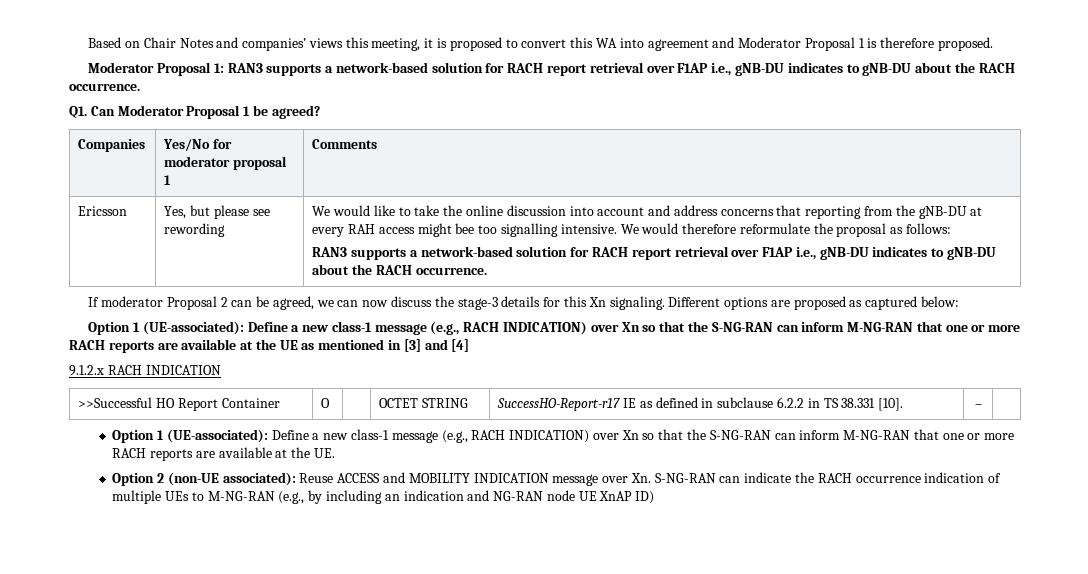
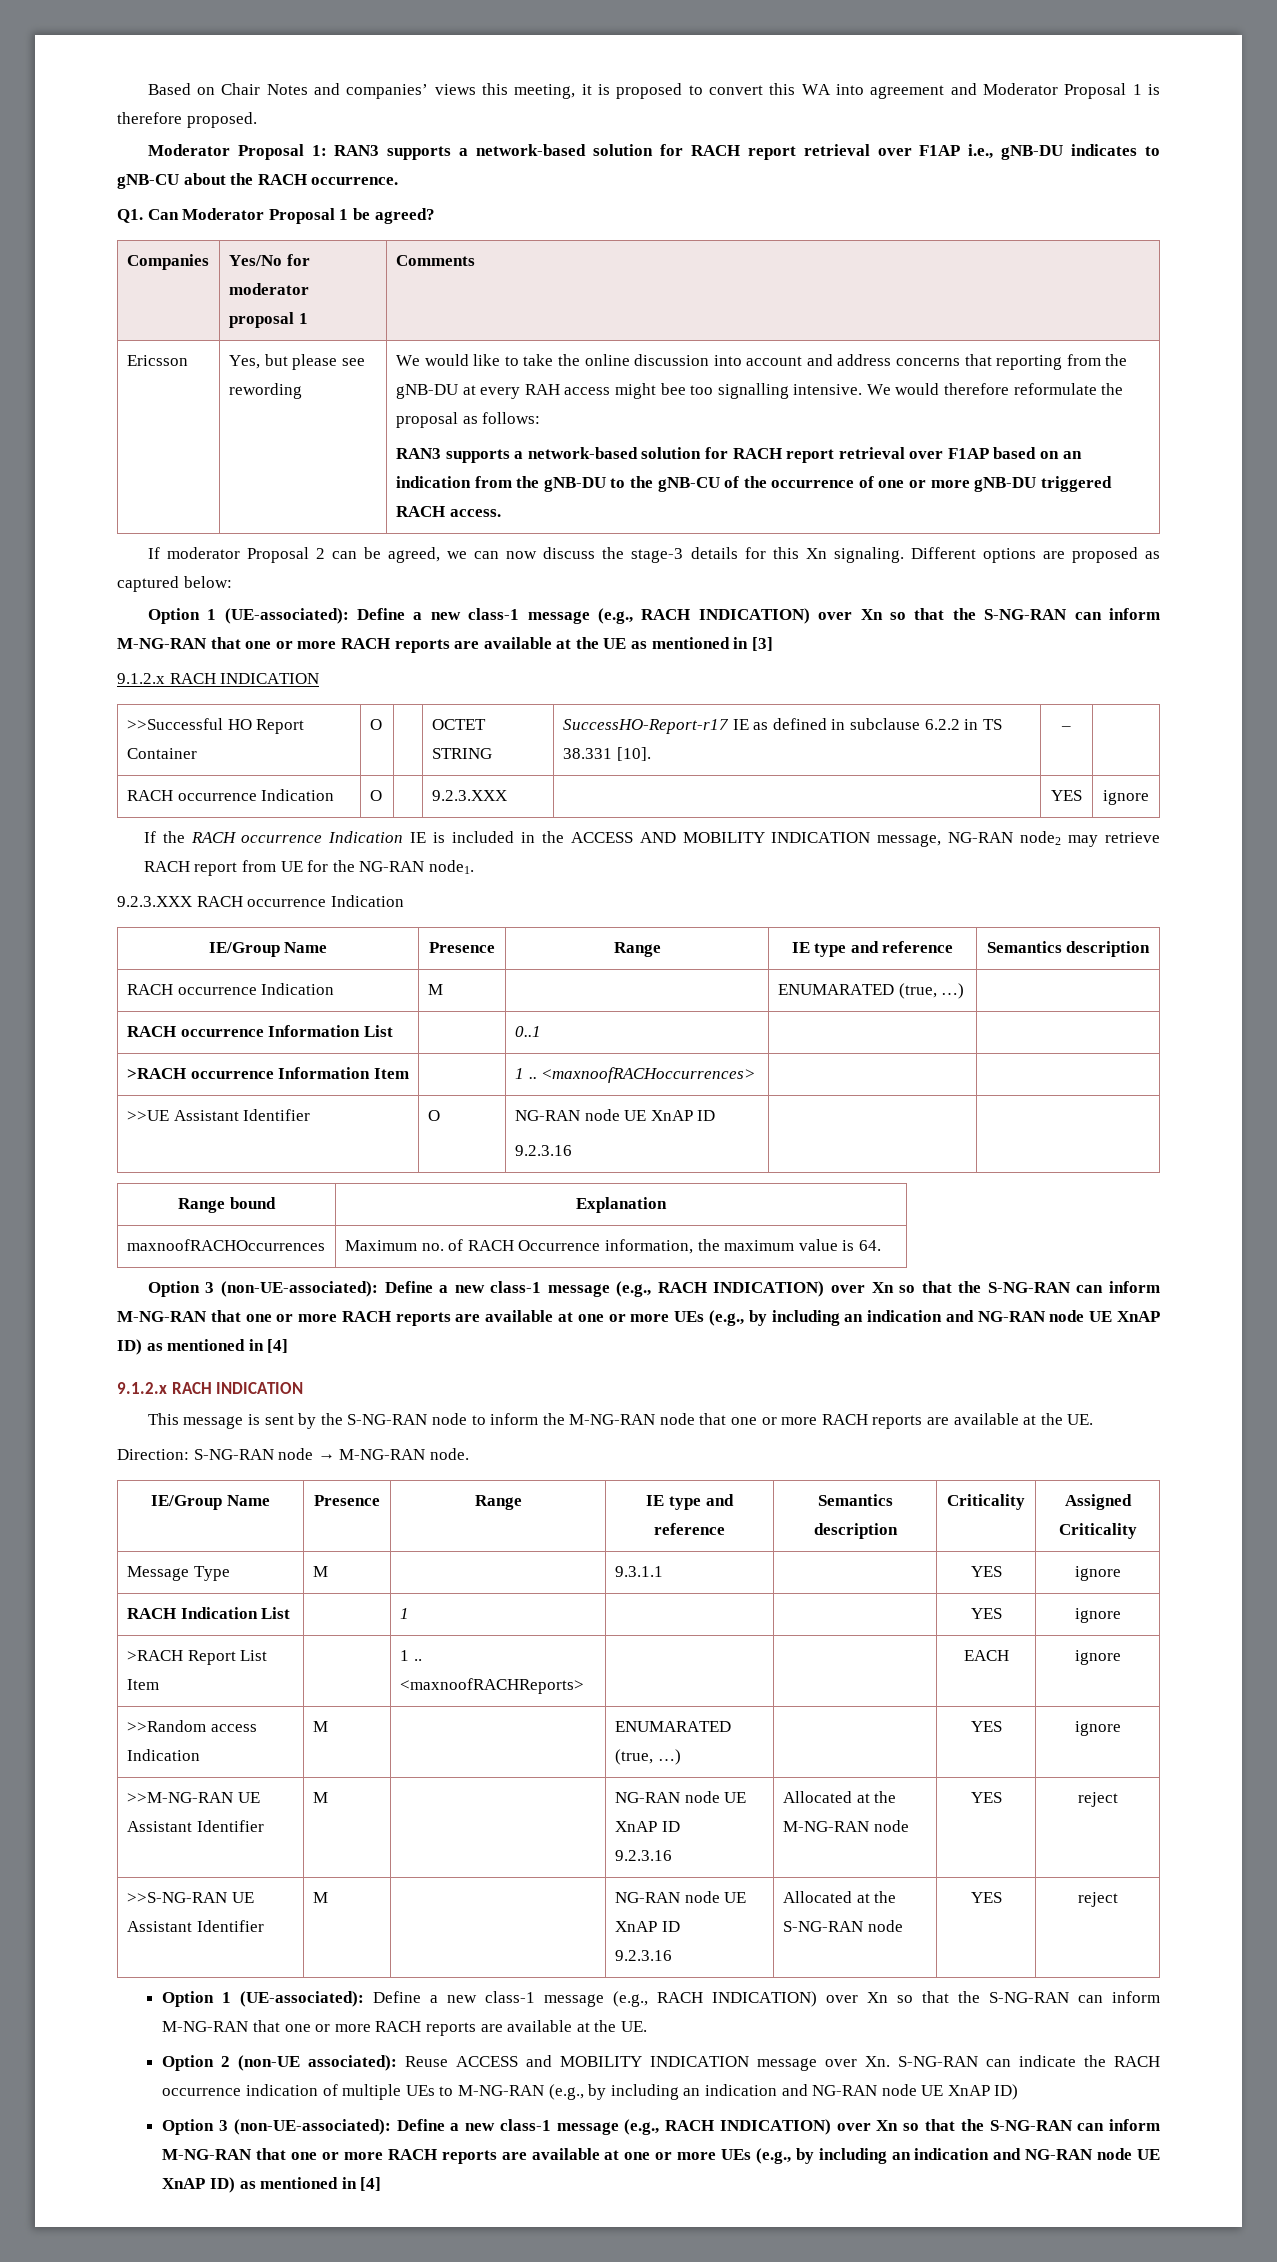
[862,63,912,76] gNB-DU -> [117,174,179,189] gNB-CU
[795,246,996,260] [312,264,487,275] i.e., gNB-DU indicates to gNB-DU about the RACH occurrence. -> [993,447,1082,459] [395,476,1112,492] [395,506,501,517] based on an indication from the gNB-DU to the gNB-CU of the occurrence of one or more gNB-DU triggered RACH access.
[424,339,470,352] and [4] -> (773, 644) none
(982, 406) none -> [126,789,335,801] [369,790,382,801] [431,790,507,801] [1051,790,1082,801] [1103,790,1149,805] [143,831,1160,847] [143,860,474,876] [117,895,404,907] [208,942,328,957] [429,942,495,953] [613,942,661,957] [791,941,954,957] [986,941,1151,957] [126,983,335,995] [427,984,443,995] [777,983,965,999] [126,1025,393,1037] [514,1026,541,1037] [126,1067,409,1079] [514,1067,756,1083] [126,1109,311,1121] [427,1110,440,1121] [514,1109,716,1121] [514,1145,572,1156] [178,1197,276,1213] [576,1197,667,1213] [126,1239,325,1251] [344,1239,881,1254] [147,1281,1161,1297] [117,1310,1160,1326] [117,1339,289,1355] [117,1382,304,1394] [147,1413,1094,1429] [117,1448,469,1460] [151,1495,270,1510] [314,1495,380,1506] [474,1495,522,1510] [646,1494,734,1510] [654,1523,725,1535] [817,1494,893,1506] [813,1523,898,1539] [947,1494,1025,1510] [1064,1494,1132,1510] [1058,1523,1137,1539] [126,1566,230,1581] [312,1566,328,1577] [614,1566,663,1577] [970,1566,1002,1577] [1074,1566,1121,1581] [126,1607,291,1619] [399,1608,409,1619] [970,1608,1002,1619] [1074,1608,1121,1623] [126,1650,268,1665] [126,1679,159,1690] [399,1650,422,1661] [399,1678,584,1694] [963,1650,1009,1661] [1074,1650,1121,1665] [126,1720,257,1732] [126,1749,200,1761] [312,1721,328,1732] [614,1721,731,1732] [614,1749,681,1765] [970,1721,1002,1732] [1074,1721,1121,1736] [126,1792,260,1803] [126,1820,264,1832] [312,1792,328,1803] [614,1791,747,1803] [614,1821,680,1832] [614,1850,672,1861] [782,1791,897,1803] [782,1820,909,1832] [970,1792,1002,1803] [1077,1792,1118,1807] [126,1892,254,1903] [126,1920,264,1932] [312,1892,328,1903] [614,1891,747,1903] [614,1921,680,1932] [614,1950,672,1961] [782,1891,897,1903] [782,1920,903,1932] [970,1892,1002,1903] [1077,1892,1118,1907] // RACH occurrence Indication | O | | 9.2.3.XXX | | YES | ignore // If the RACH occurrence Indication IE is included in the ACCESS AND MOBILITY INDICATION message, NG-RAN node2 may retrieve RACH report from UE for the NG-RAN node1. // 9.2.3.XXX RACH occurrence Indication // IE/Group Name | Presence | Range | IE type and reference | Semantics description // RACH occurrence Indication | M | | ENUMARATED (true, …) | // RACH occurrence Information List | | 0..1 | | // >RACH occurrence Information Item | | 1 .. <maxnoofRACHoccurrences> | | // >>UE Assistant Identifier | O | NG-RAN node UE XnAP ID // 9.2.3.16 | | // Range bound | Explanation // maxnoofRACHOccurrences | Maximum no. of RACH Occurrence information, the maximum value is 64. // Option 3 (non-UE-associated): Define a new class-1 message (e.g., RACH INDICATION) over Xn so that the S-NG-RAN can inform M-NG-RAN that one or more RACH reports are available at one or more UEs (e.g., by including an indication and NG-RAN node UE XnAP ID) as mentioned in [4] // 9.1.2.x RACH INDICATION // This message is sent by the S-NG-RAN node to inform the M-NG-RAN node that one or more RACH reports are available at the UE. // Direction: S-NG-RAN node → M-NG-RAN node. // IE/Group Name | Presence | Range | IE type and reference | Semantics description | Criticality | Assigned Criticality // Message Type | M | | 9.3.1.1 | | YES | ignore // RACH Indication List | | 1 | | | YES | ignore // >RACH Report List Item | | 1 .. <maxnoofRACHReports> | | | EACH | ignore // >>Random access Indication | M | | ENUMARATED (true, …) | | YES | ignore // >>M-NG-RAN UE Assistant Identifier | M | | NG-RAN node UE XnAP ID // 9.2.3.16 | Allocated at the M-NG-RAN node | YES | reject // >>S-NG-RAN UE Assistant Identifier | M | | NG-RAN node UE XnAP ID // 9.2.3.16 | Allocated at the S-NG-RAN node | YES | reject
(655, 497) none -> [162,2119,1160,2135] [162,2148,1161,2164] [162,2177,382,2193] // Option 3 (non-UE-associated): Define a new class-1 message (e.g., RACH INDICATION) over Xn so that the S-NG-RAN can inform M-NG-RAN that one or more RACH reports are available at one or more UEs (e.g., by including an indication and NG-RAN node UE XnAP ID) as mentioned in [4]

